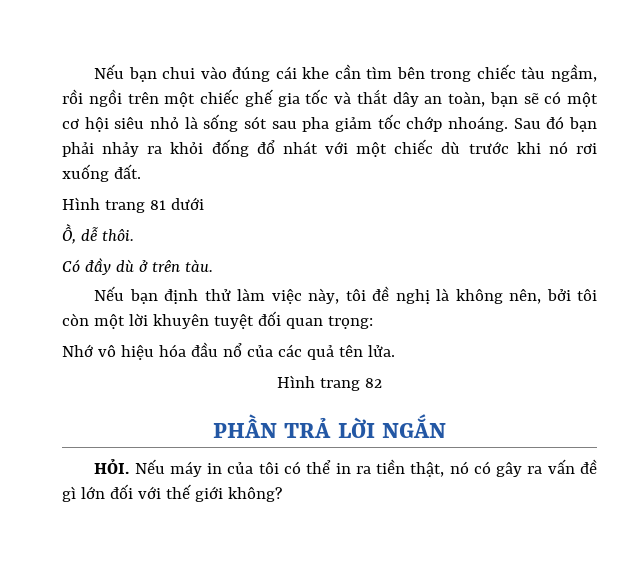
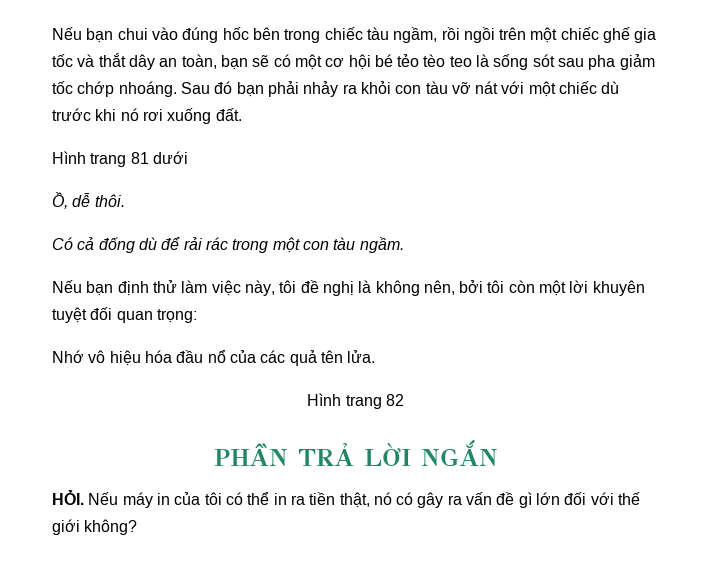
[275,64,393,79] cái khe cần tìm -> [222,27,249,40] hốc
[114,117,179,129] siêu nhỏ -> [374,54,472,67] bé tẻo tèo teo
[211,139,318,157] đống đổ nhát -> [395,81,499,94] con tàu vỡ nát
[84,258,213,275] đầy dù ở trên tàu. -> [77,237,404,253] cả đống dù để rải rác trong một con tàu ngầm.

